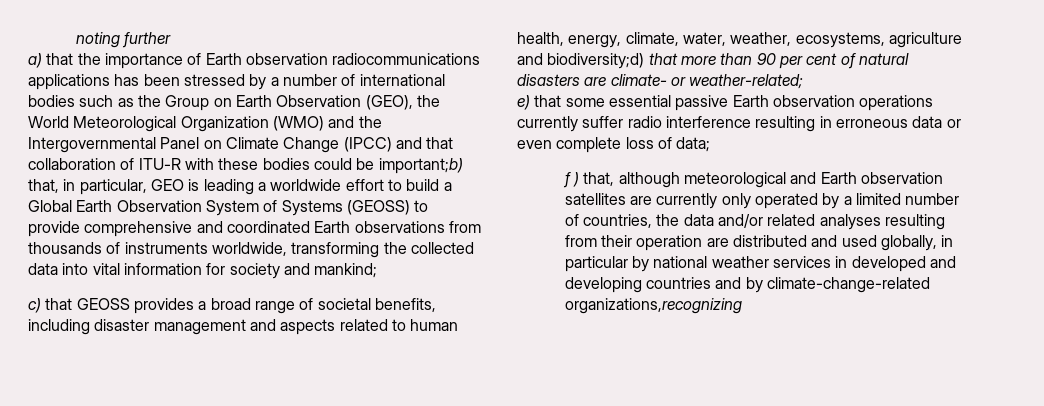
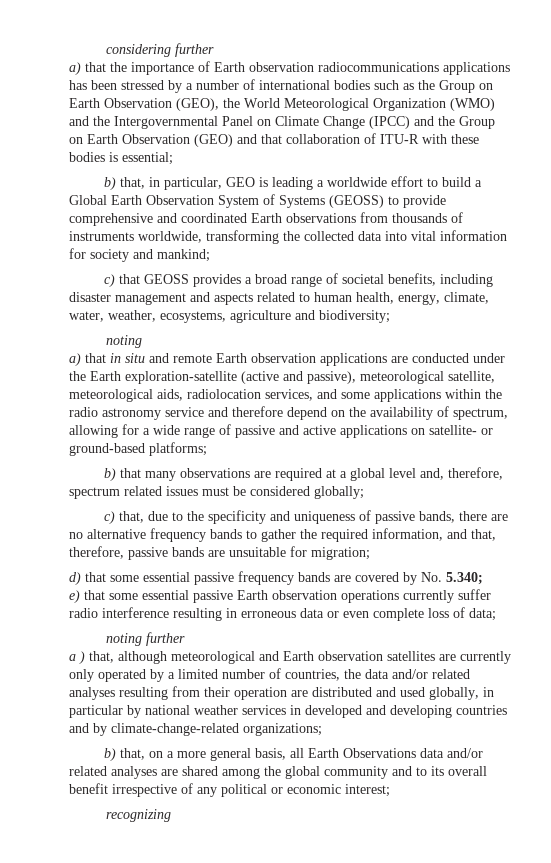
[75,32,120,48] noting -> [105,44,171,57] considering
(422, 143) none -> [438,116,495,129] [69,134,257,147] the Group on Earth Observation (GEO) and
[313,158,463,174] could be important;b) -> [109,152,173,165] [104,177,117,190] is essential; // b)
[547,53,909,69] [517,74,804,89] biodiversity;d) that more than 90 per cent of natural disasters are climate- or weather-related; -> [319,310,390,323] [105,335,142,348] [69,353,505,366] [69,371,495,384] [69,389,502,402] [69,406,508,420] [69,424,493,438] [69,442,207,456] [104,467,504,481] [69,486,364,499] [104,510,509,524] [69,528,496,542] [69,546,370,560] [69,571,483,585] biodiversity; // noting // a) that in situ and remote Earth observation applications are conducted under the Earth exploration-satellite (active and passive), meteorological satellite, meteorological aids, radiolocation services, and some applications within the radio astronomy service and therefore depend on the availability of spectrum, allowing for a wide range of passive and active applications on satellite- or ground-based platforms; // b) that many observations are required at a global level and, therefore, spectrum related issues must be considered globally; // c) that, due to the specificity and uniqueness of passive bands, there are no alternative frequency bands to gather the required information, and that, therefore, passive bands are unsuitable for migration; // d) that some essential passive frequency bands are covered by No. 5.340;
[562,172,571,188] f -> [105,632,185,646] [69,654,76,661] noting further // a
[564,298,742,314] organizations,recognizing -> [243,723,322,736] [104,748,484,761] [69,766,487,779] [69,783,390,797] [105,809,171,822] organizations; // b) that, on a more general basis, all Earth Observations data and/or related analyses are shared among the global community and to its overall benefit irrespective of any political or economic interest; // recognizing

